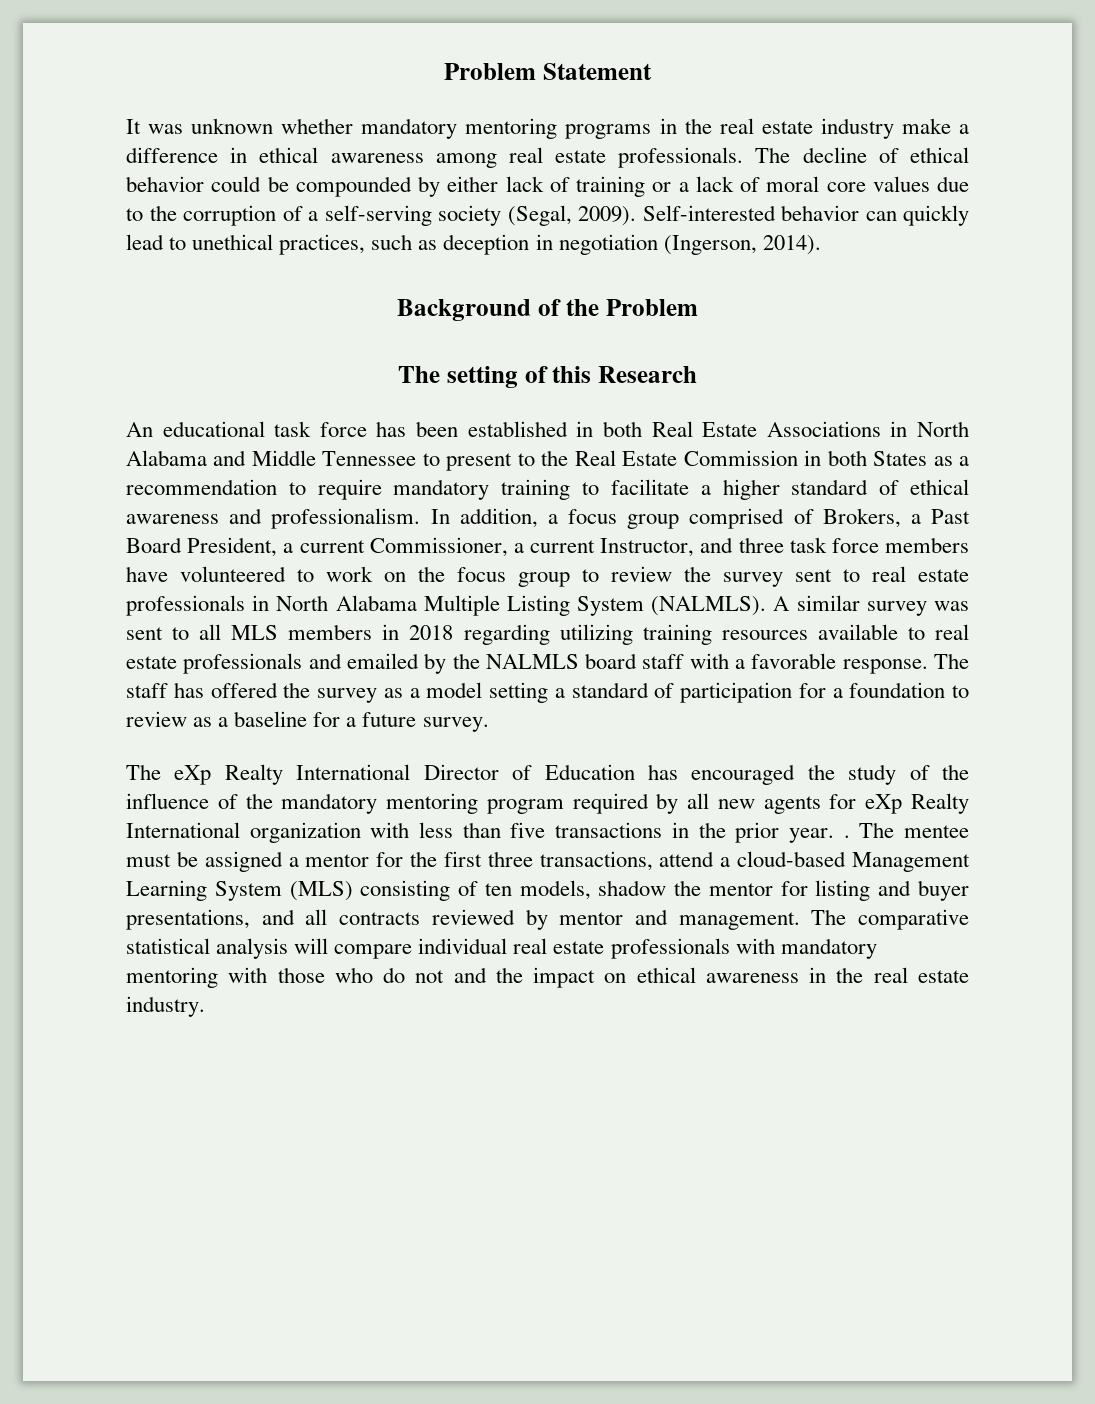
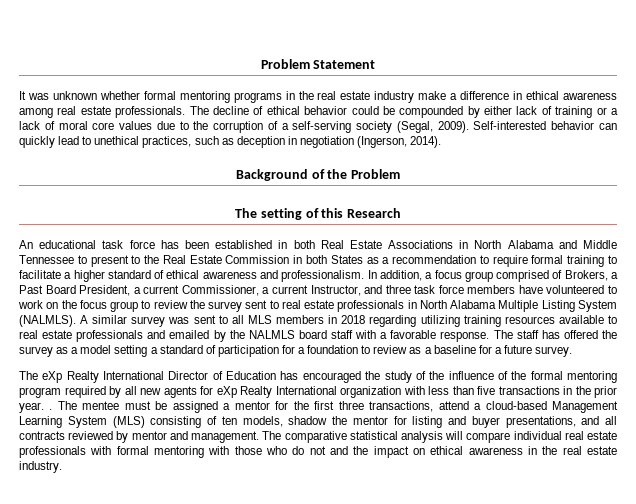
[361,118,458,139] mandatory -> [143,91,176,100] formal
[393,479,490,500] mandatory -> [531,255,564,264] formal
[281,793,378,814] mandatory -> [530,371,563,380] formal
[780,938,877,959] mandatory -> [116,446,149,455] formal

